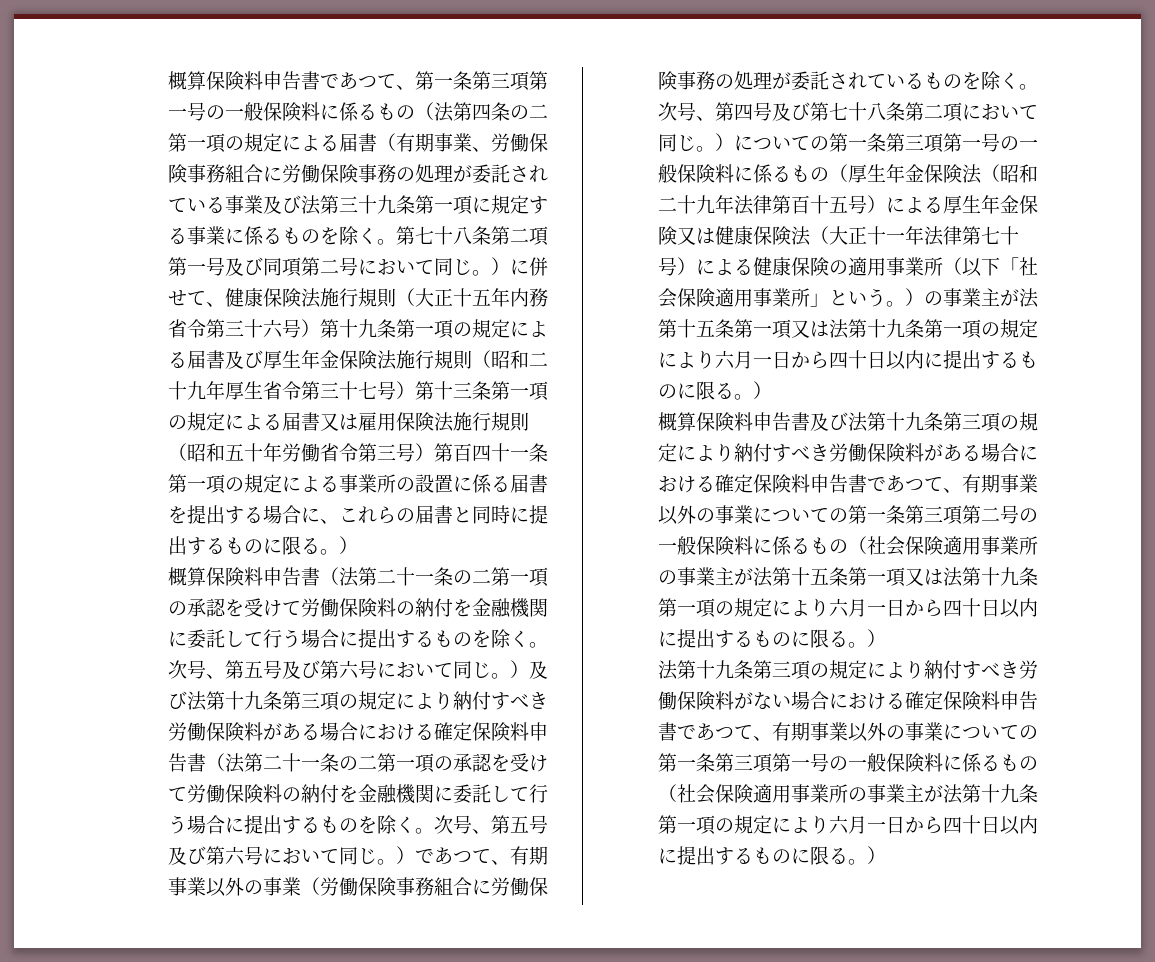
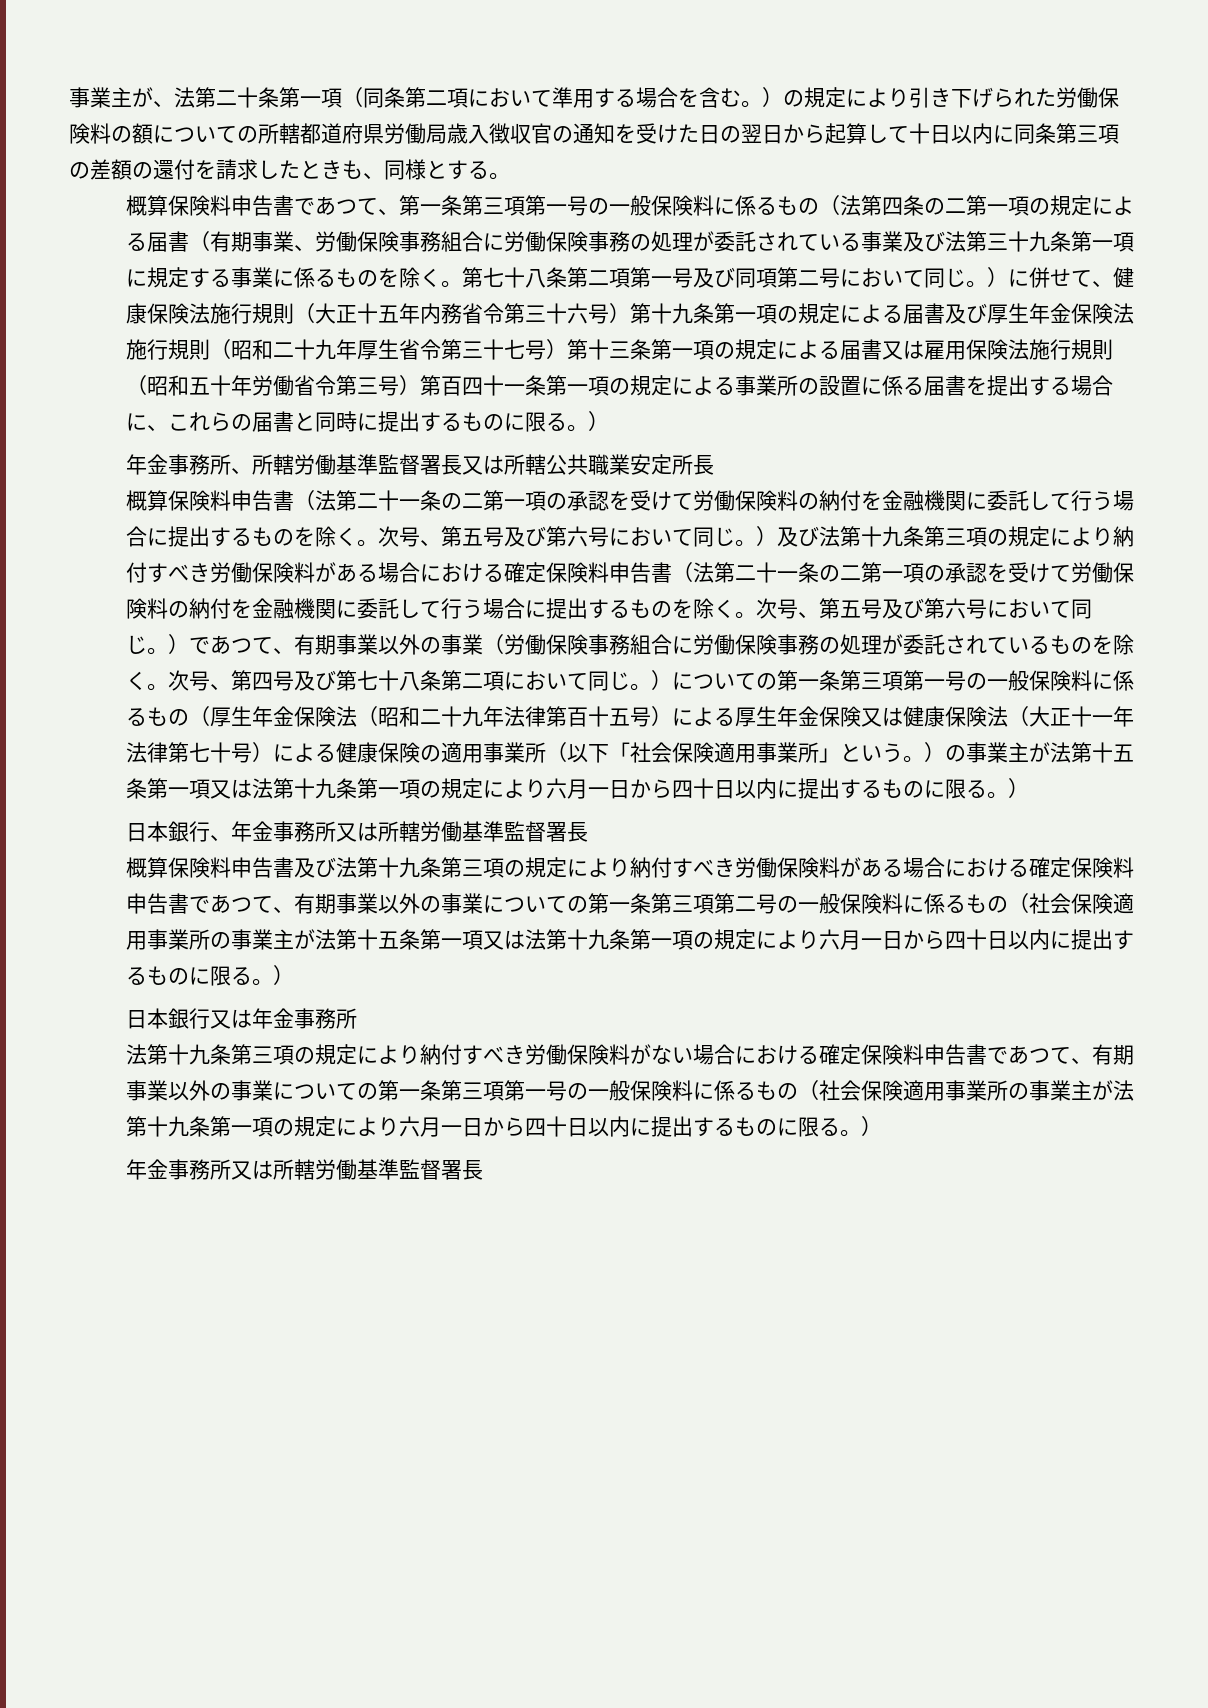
(167, 80) none -> [69,87,1119,108] [69,123,1119,144] [69,159,510,180] 事業主が、法第二十条第一項（同条第二項において準用する場合を含む。）の規定により引き下げられた労働保険料の額についての所轄都道府県労働局歳入徴収官の通知を受けた日の翌日から起算して十日以内に同条第三項の差額の還付を請求したときも、同様とする。 //
(358, 545) none -> [126,454,715,475] // 年金事務所、所轄労働基準監督署長又は所轄公共職業安定所長
(772, 390) none -> [126,821,589,842] // 日本銀行、年金事務所又は所轄労働基準監督署長
(886, 638) none -> [126,1008,358,1029] // 日本銀行又は年金事務所
(886, 855) none -> [126,1159,484,1180] // 年金事務所又は所轄労働基準監督署長

